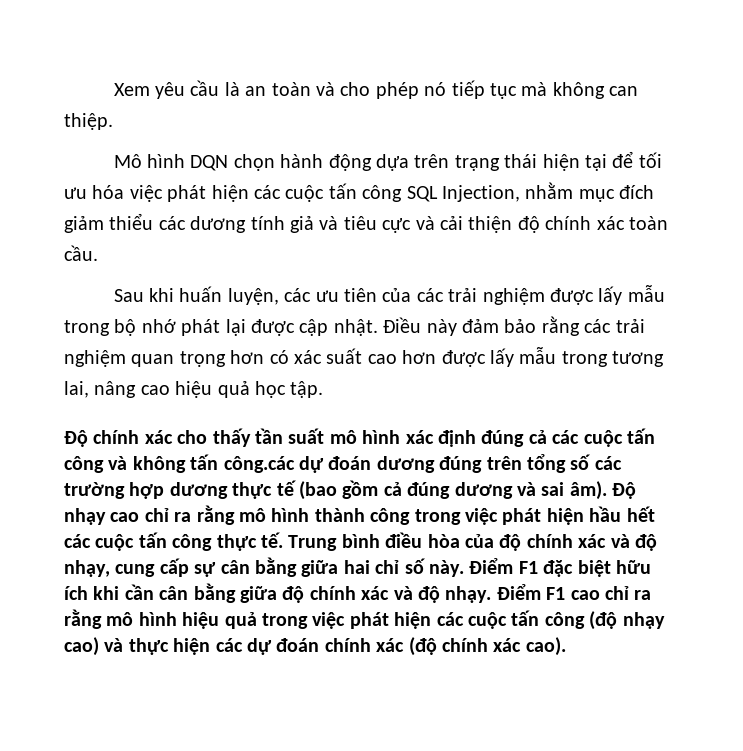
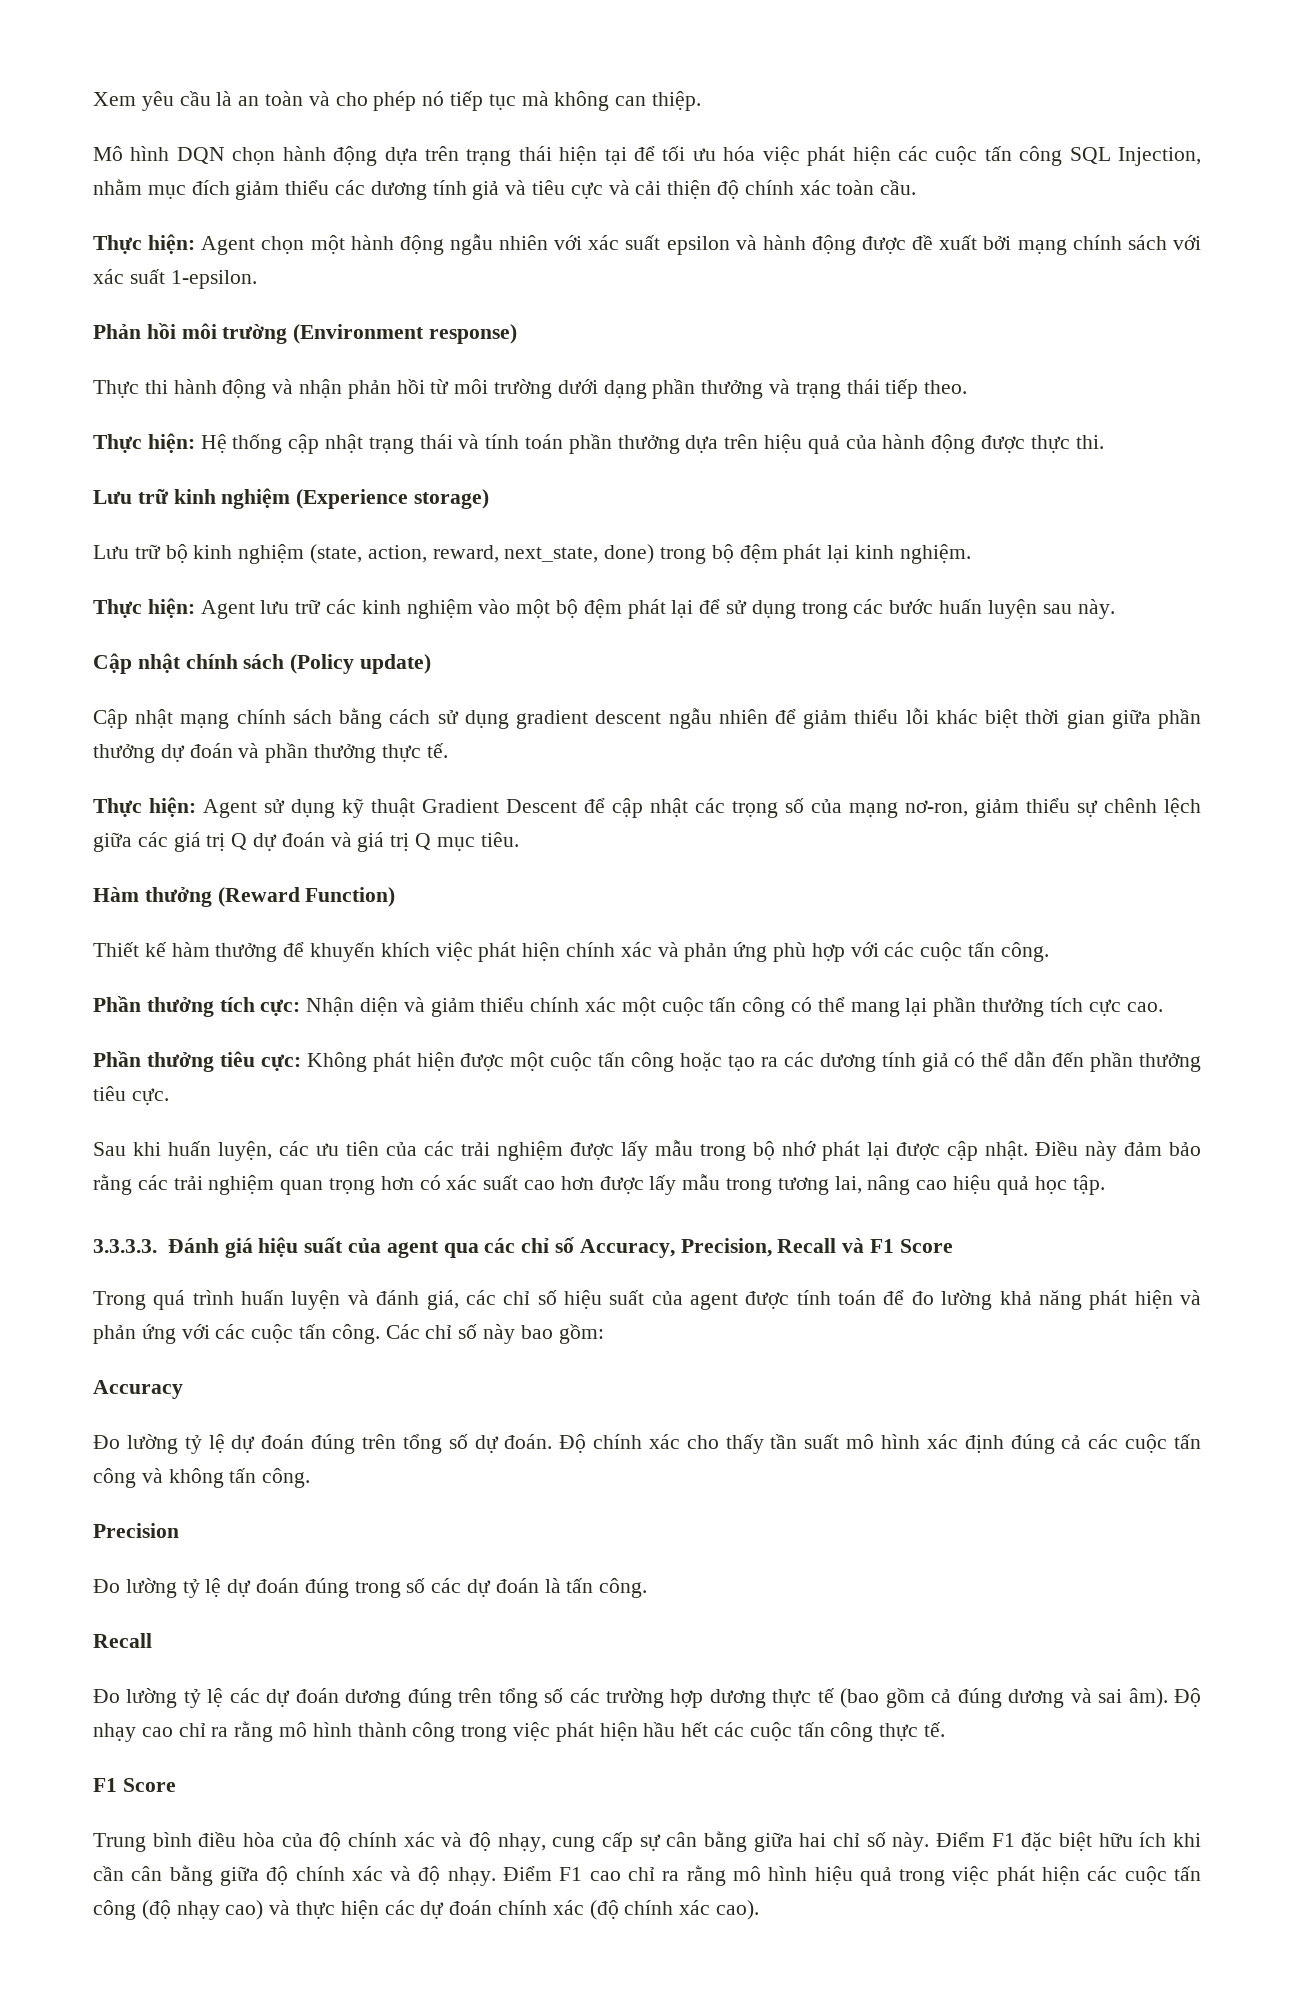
(98, 253) none -> [93,234,1202,255] [93,269,257,289] [93,323,518,344] [93,379,968,399] [93,433,1104,454] [93,488,490,509] [93,544,971,564] [93,598,1115,619] [93,653,432,674] [93,708,1202,729] [93,743,448,763] [93,797,1201,818] [93,832,519,852] [93,887,396,907] [93,942,1049,962] [93,996,1163,1017] [93,1051,1201,1072] [93,1086,169,1105] // Thực hiện: Agent chọn một hành động ngẫu nhiên với xác suất epsilon và hành động được đề xuất bởi mạng chính sách với xác suất 1-epsilon. // Phản hồi môi trường (Environment response) // Thực thi hành động và nhận phản hồi từ môi trường dưới dạng phần thưởng và trạng thái tiếp theo. // Thực hiện: Hệ thống cập nhật trạng thái và tính toán phần thưởng dựa trên hiệu quả của hành động được thực thi. // Lưu trữ kinh nghiệm (Experience storage) // Lưu trữ bộ kinh nghiệm (state, action, reward, next_state, done) trong bộ đệm phát lại kinh nghiệm. // Thực hiện: Agent lưu trữ các kinh nghiệm vào một bộ đệm phát lại để sử dụng trong các bước huấn luyện sau này. // Cập nhật chính sách (Policy update) // Cập nhật mạng chính sách bằng cách sử dụng gradient descent ngẫu nhiên để giảm thiểu lỗi khác biệt thời gian giữa phần thưởng dự đoán và phần thưởng thực tế. // Thực hiện: Agent sử dụng kỹ thuật Gradient Descent để cập nhật các trọng số của mạng nơ-ron, giảm thiểu sự chênh lệch giữa các giá trị Q dự đoán và giá trị Q mục tiêu. // Hàm thưởng (Reward Function) // Thiết kế hàm thưởng để khuyến khích việc phát hiện chính xác và phản ứng phù hợp với các cuộc tấn công. // Phần thưởng tích cực: Nhận diện và giảm thiểu chính xác một cuộc tấn công có thể mang lại phần thưởng tích cực cao. // Phần thưởng tiêu cực: Không phát hiện được một cuộc tấn công hoặc tạo ra các dương tính giả có thể dẫn đến phần thưởng tiêu cực.
(324, 389) none -> [93,1237,953,1258] [93,1290,1201,1310] [93,1324,604,1344] [93,1380,183,1399] [93,1434,553,1454] 3.3.3.3. Đánh giá hiệu suất của agent qua các chỉ số Accuracy, Precision, Recall và F1 Score // Trong quá trình huấn luyện và đánh giá, các chỉ số hiệu suất của agent được tính toán để đo lường khả năng phát hiện và phản ứng với các cuộc tấn công. Các chỉ số này bao gồm: // Accuracy // Đo lường tỷ lệ dự đoán đúng trên tổng số dự đoán.
[223,456,295,473] công.các -> [262,1468,311,1488] [93,1523,179,1538] [93,1578,648,1598] [93,1633,152,1648] [93,1688,260,1708] công. // Precision // Đo lường tỷ lệ dự đoán đúng trong số các dự đoán là tấn công. // Recall // Đo lường tỷ lệ các
(283, 540) none -> [93,1778,176,1792] // F1 Score //

